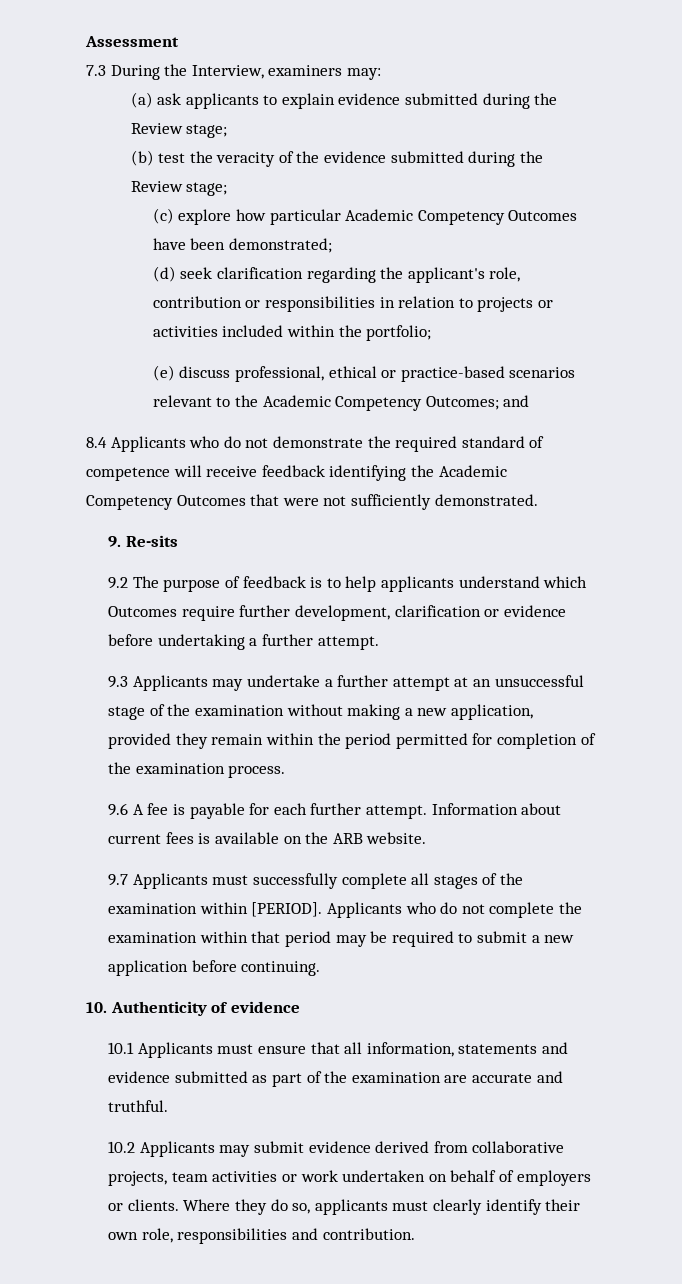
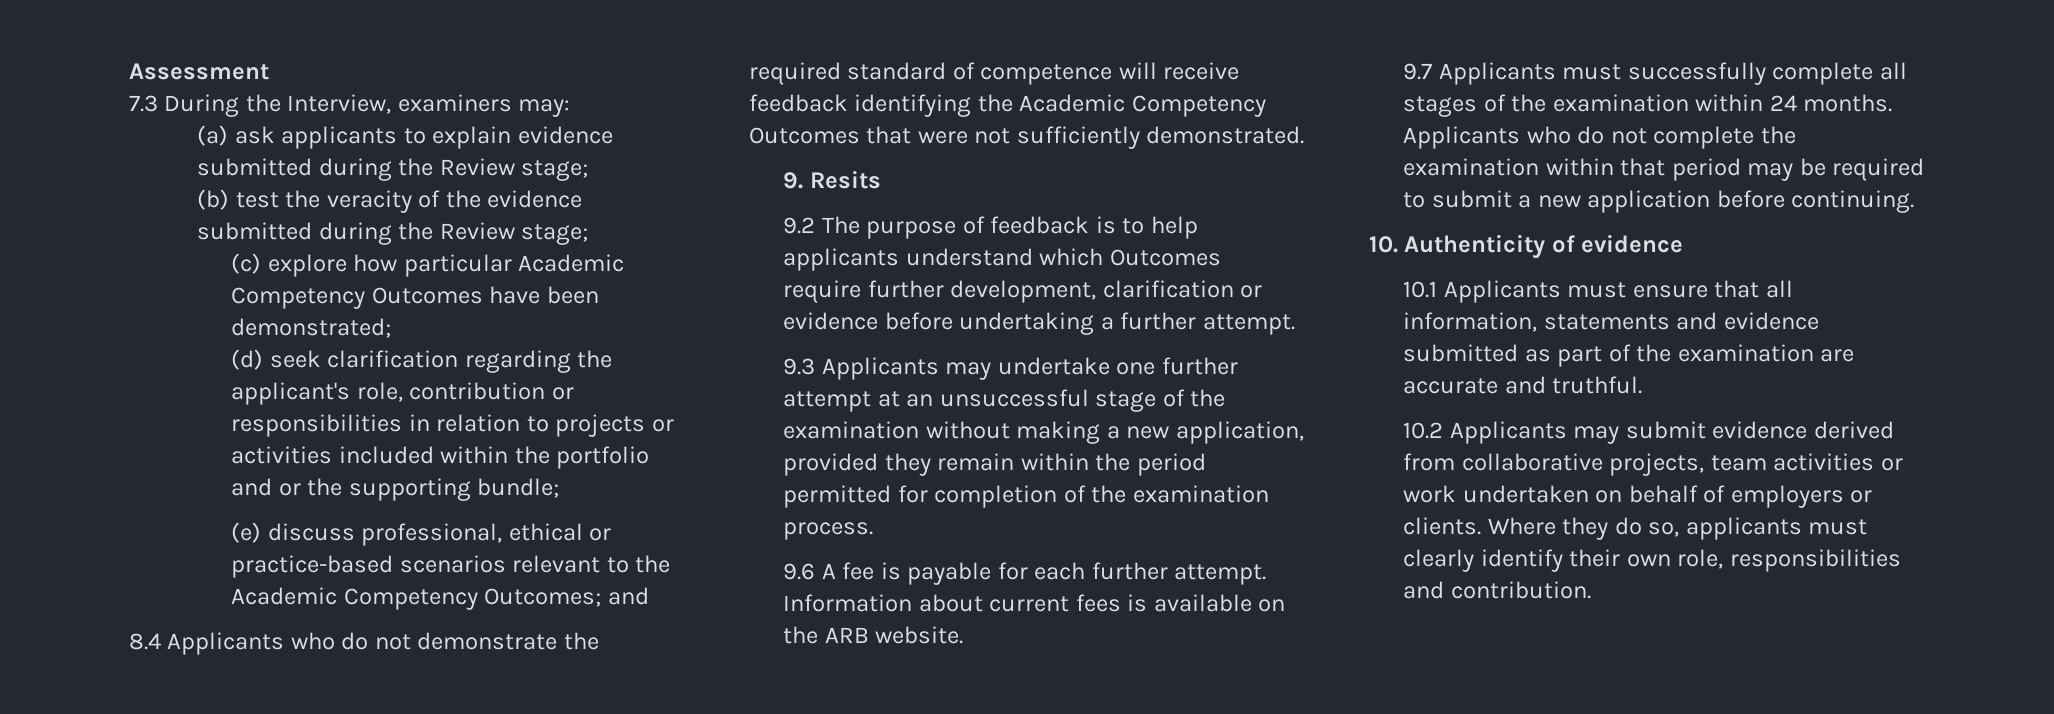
[366,325,432,341] portfolio; -> [556,446,650,469] [231,478,560,501] portfolio and or the supporting bundle;
[125,535,178,547] Re-sits -> [809,170,881,189] Resits
[324,679,333,687] a -> [1116,362,1156,375] one
[251,902,323,917] [PERIOD]. -> [1769,94,1893,112] 24 months.

